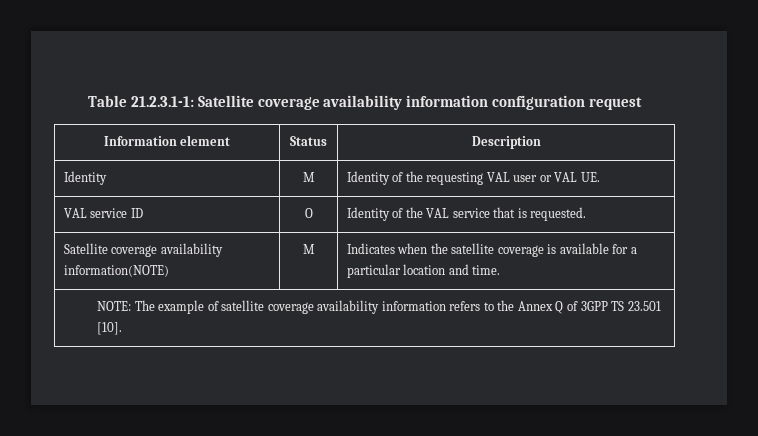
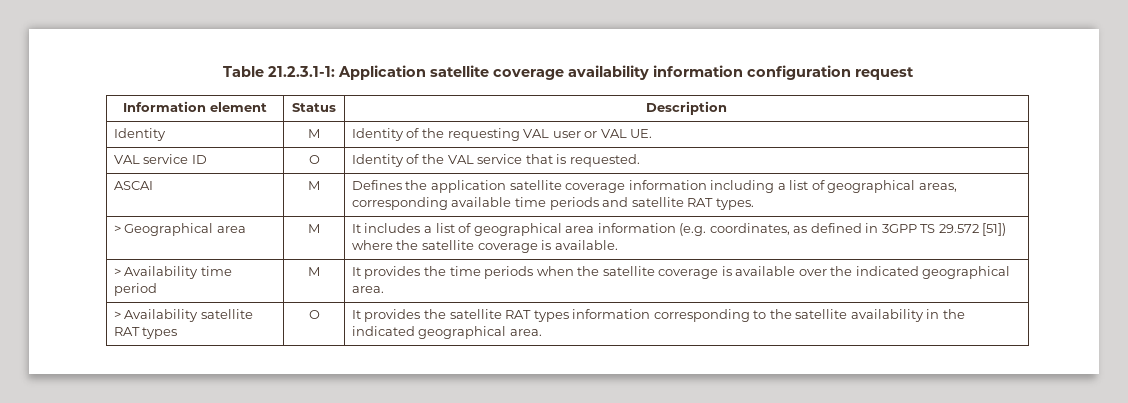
[197,95,254,107] Satellite -> [337,65,489,80] Application satellite
[63,243,223,257] [63,265,169,277] [302,244,315,254] [346,243,395,254] Satellite coverage availability information(NOTE) | M | Indicates -> [113,181,153,190] [308,181,320,190] [351,180,957,193] [351,197,754,210] [113,223,246,236] [308,224,320,233] [351,223,1007,236] [351,240,618,253] [113,266,232,279] [113,283,157,296] [308,267,320,276] [351,266,534,279] ASCAI | M | Defines the application satellite coverage information including a list of geographical areas, corresponding available time periods and satellite RAT types. // > Geographical area | M | It includes a list of geographical area information (e.g. coordinates, as defined in 3GPP TS 29.572 [51]) where the satellite coverage is available. // > Availability time period | M | It provides the time periods
[612,244,637,254] [346,264,501,278] [97,300,661,314] [97,322,123,335] for a particular location and time. // NOTE: The example of satellite coverage availability information refers to the Annex Q of 3GPP TS 23.501 [10]. -> [798,266,1011,279] [351,286,384,293] [113,309,253,322] [113,327,178,339] [308,310,320,319] [351,309,965,322] [351,326,542,339] over the indicated geographical area. // > Availability satellite RAT types | O | It provides the satellite RAT types information corresponding to the satellite availability in the indicated geographical area.

